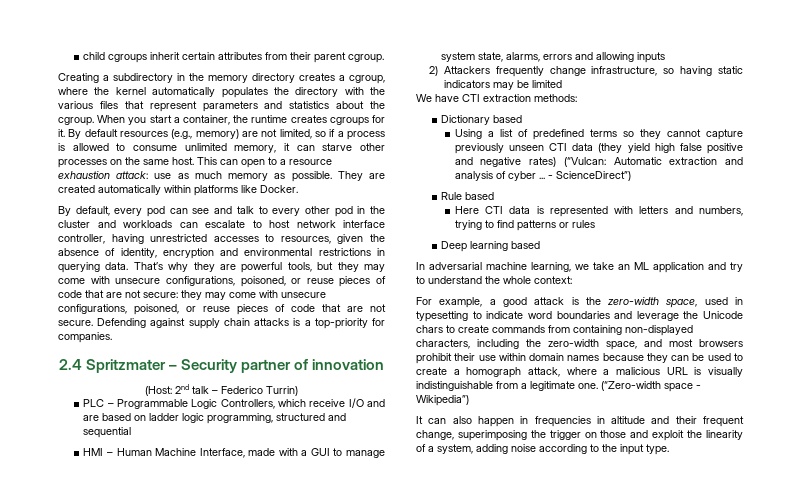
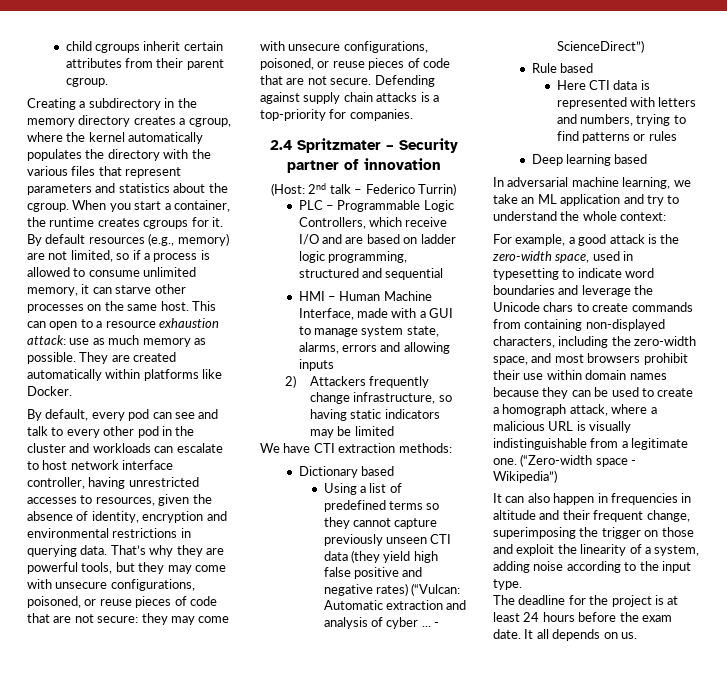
(669, 449) none -> [493,595,679,607] [493,612,672,622] [493,629,637,641] // The deadline for the project is at least 24 hours before the exam date. It all depends on us.

